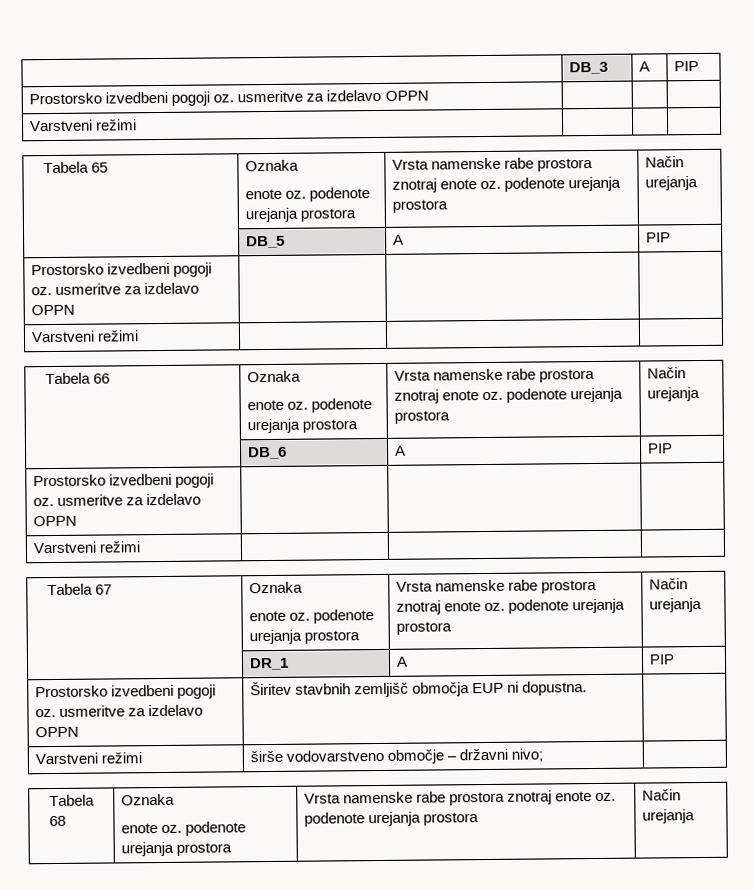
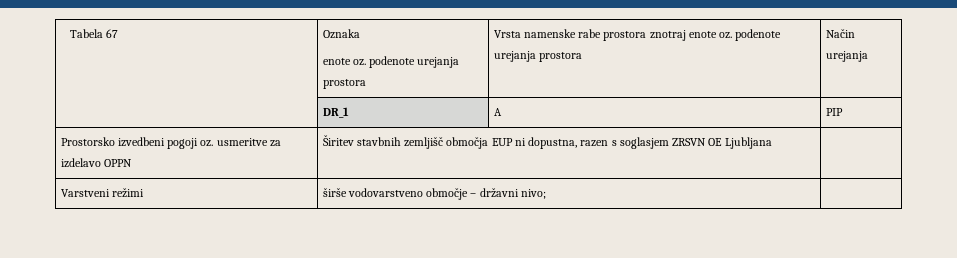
[569,61,609,75] [639,61,651,72] [674,61,700,72] [29,89,429,106] [29,119,138,132] [43,161,109,174] [245,159,300,172] [245,187,371,202] [245,207,357,223] [392,157,594,172] [392,176,622,193] [392,199,449,213] [645,156,685,168] [645,176,699,191] [246,235,286,249] [393,234,405,245] [646,232,672,243] [31,262,213,277] [31,282,200,296] [31,304,76,316] [31,330,140,343] [45,372,111,385] [247,370,302,383] [247,398,373,413] [247,418,359,434] [394,368,596,383] [394,387,624,404] [394,410,451,424] [647,367,687,379] [647,387,701,402] [248,446,288,460] [395,445,407,456] [647,443,674,454] [33,473,215,488] [33,493,202,507] [33,515,78,527] [33,541,141,554] | DB_3 | A | PIP // Prostorsko izvedbeni pogoji oz. usmeritve za izdelavo OPPN | | | // Varstveni režimi | | | // Tabela 65 | Oznaka // enote oz. podenote urejanja prostora | Vrsta namenske rabe prostora znotraj enote oz. podenote urejanja prostora | Način urejanja // | DB_5 | A | PIP // Prostorsko izvedbeni pogoji oz. usmeritve za izdelavo OPPN | | | // Varstveni režimi | | | // Tabela 66 | Oznaka // enote oz. podenote urejanja prostora | Vrsta namenske rabe prostora znotraj enote oz. podenote urejanja prostora | Način urejanja // | DB_6 | A | PIP // Prostorsko izvedbeni pogoji oz. usmeritve za izdelavo OPPN | | | // Varstveni režimi | | | // -> (69, 33) none
[522,681,588,696] dopustna. -> [528,137,772,149] dopustna, razen s soglasjem ZRSVN OE Ljubljana
[49,794,96,807] [49,815,67,827] [121,793,176,806] [121,821,247,836] [121,841,233,857] [304,790,617,806] [304,811,480,827] [642,789,682,801] [642,809,696,824] // Tabela 68 | Oznaka // enote oz. podenote urejanja prostora | Vrsta namenske rabe prostora znotraj enote oz. podenote urejanja prostora | Način urejanja -> (546, 194) none

